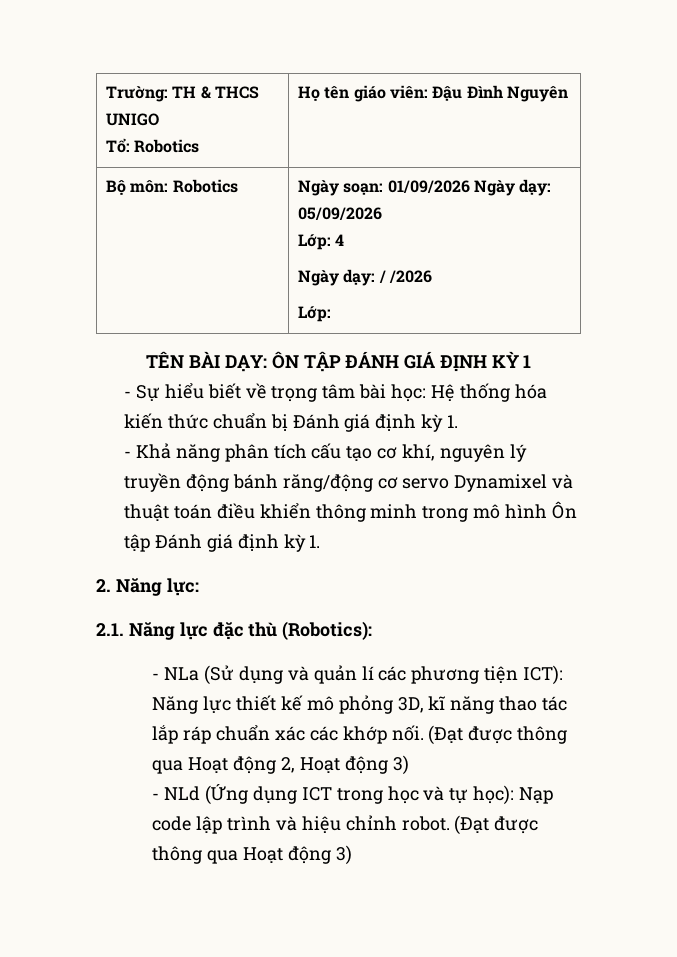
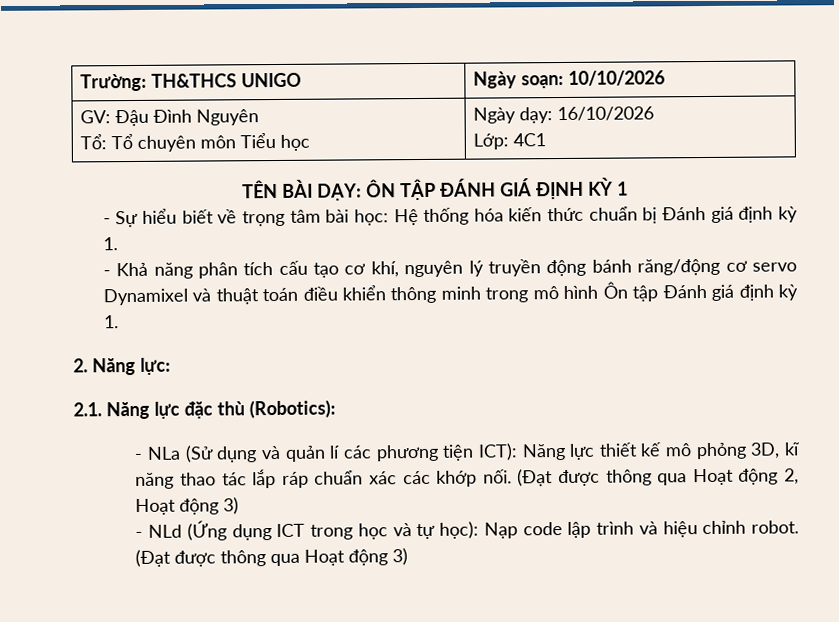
[172,86,259,99] [106,113,160,126] [106,138,200,153] [298,85,568,102] [106,179,238,195] [298,179,552,196] [298,207,383,220] [298,234,345,250] [298,269,432,286] [298,306,332,322] TH & THCS UNIGO // Tổ: Robotics | Họ tên giáo viên: Đậu Đình Nguyên // Bộ môn: Robotics | Ngày soạn: 01/09/2026 Ngày dạy: 05/09/2026 // Lớp: 4 // Ngày dạy: / /2026 // Lớp: -> [151,72,303,88] [473,70,666,89] [80,109,260,127] [80,132,311,152] [473,106,655,124] [473,133,547,150] TH&THCS UNIGO | Ngày soạn: 10/10/2026 // GV: Đậu Đình Nguyên // Tổ: Tổ chuyên môn Tiểu học | Ngày dạy: 16/10/2026 // Lớp: 4C1

